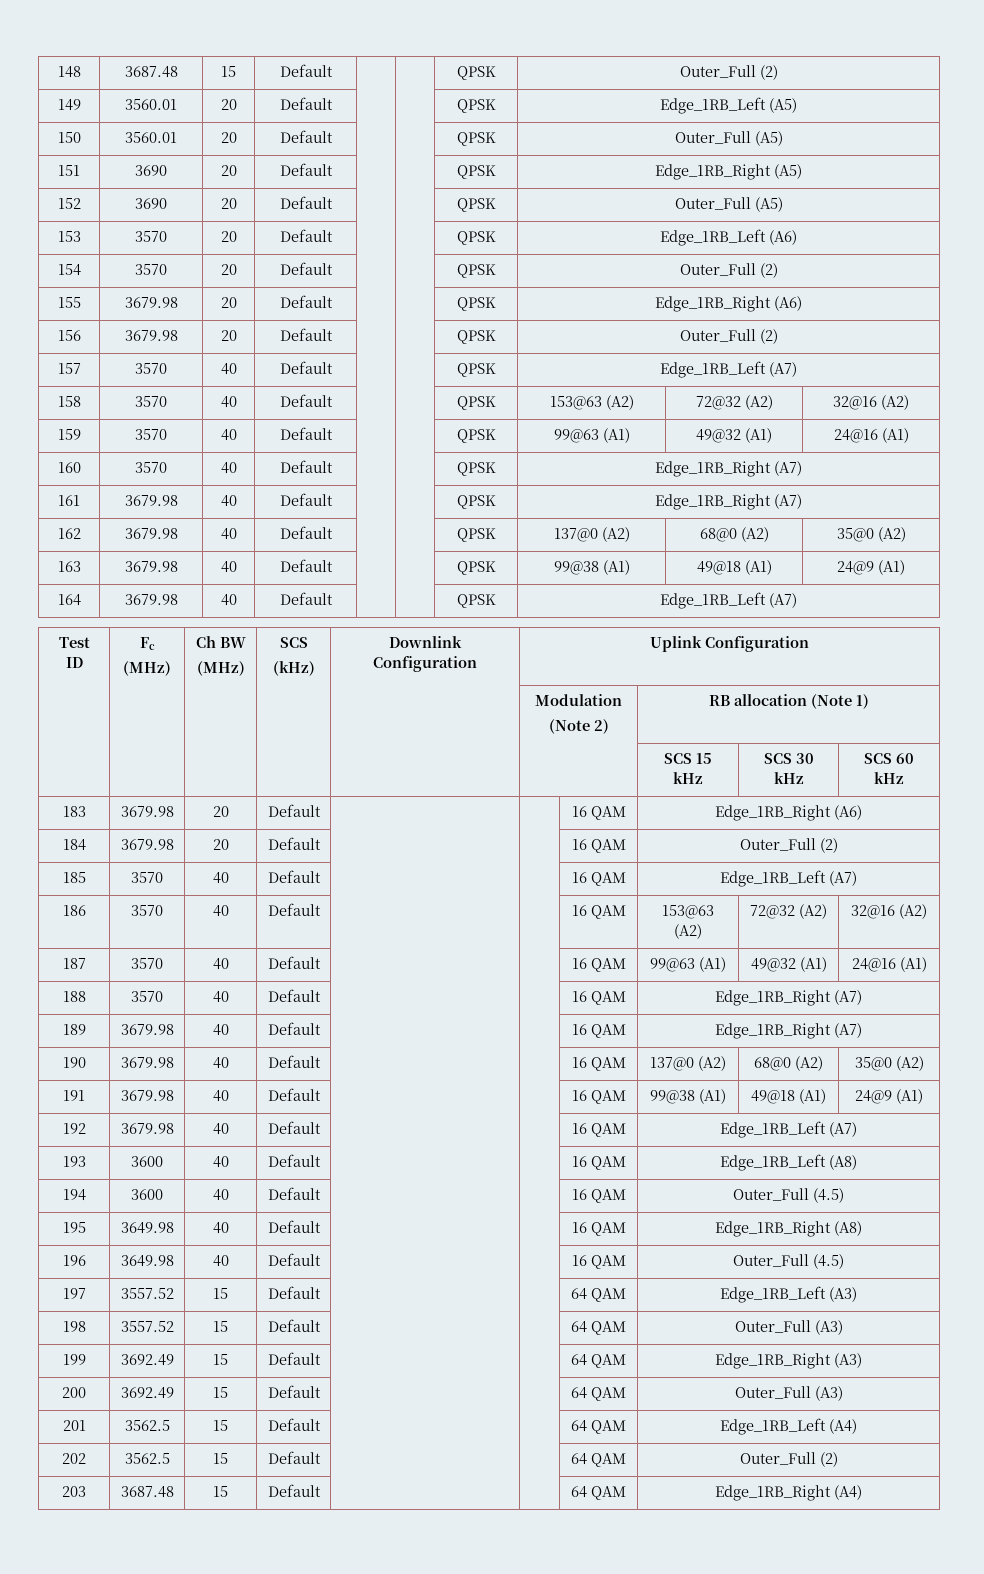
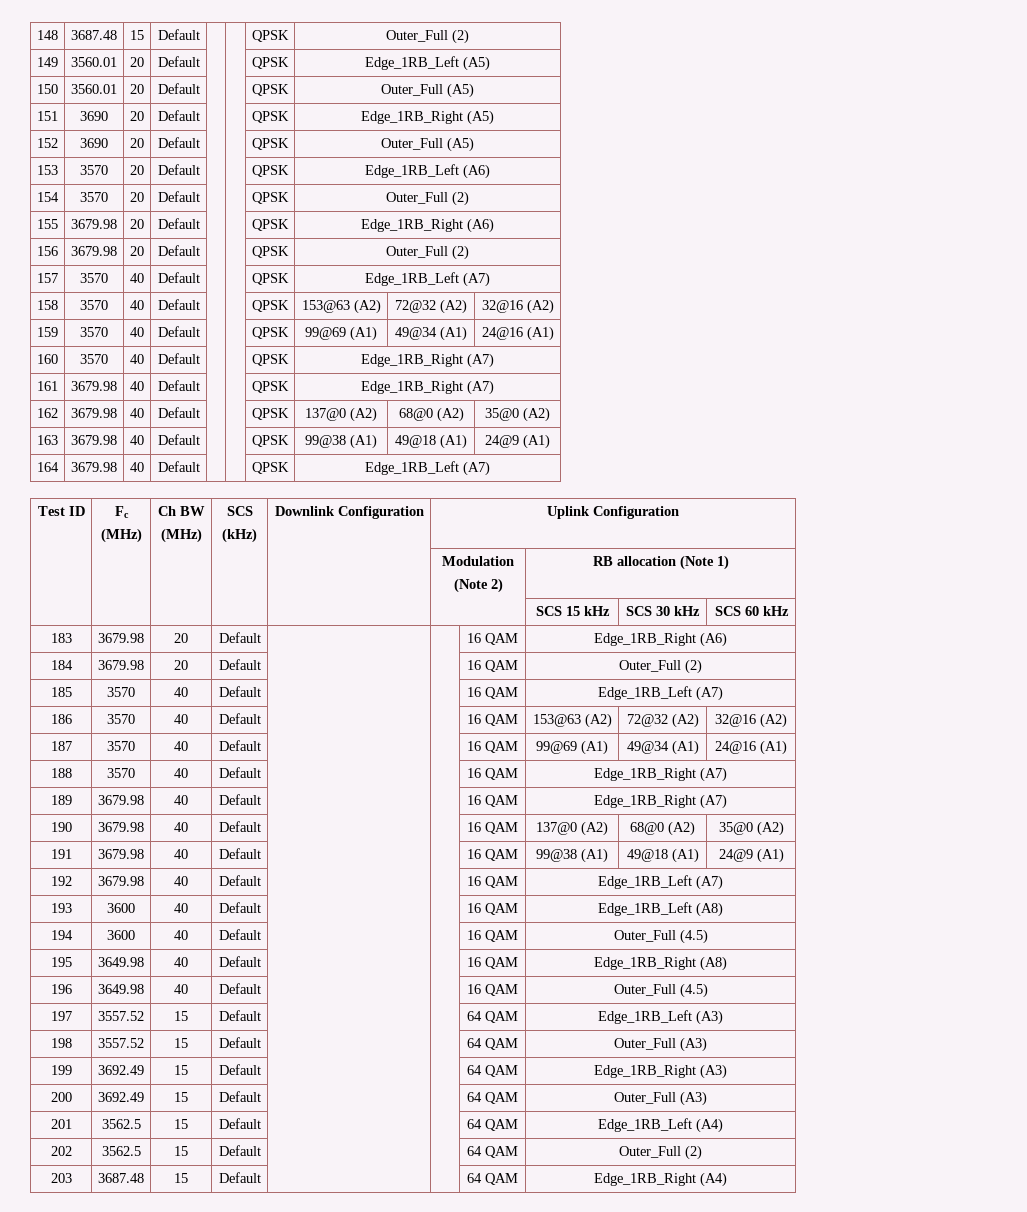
[553,428,630,443] [696,429,741,443] 99@63 (A1) | 49@32 -> [305,326,377,341] [395,327,437,340] 99@69 (A1) | 49@34
[650,957,726,972] [750,958,796,972] 99@63 (A1) | 49@32 -> [536,740,609,755] [626,741,669,754] 99@69 (A1) | 49@34

